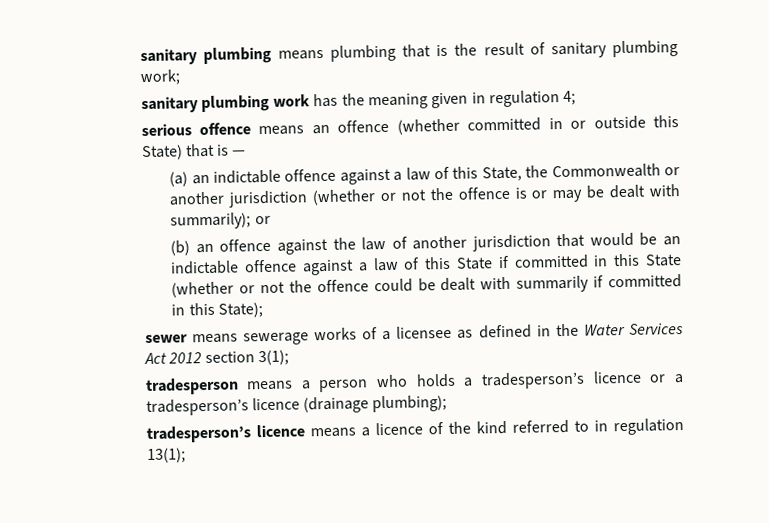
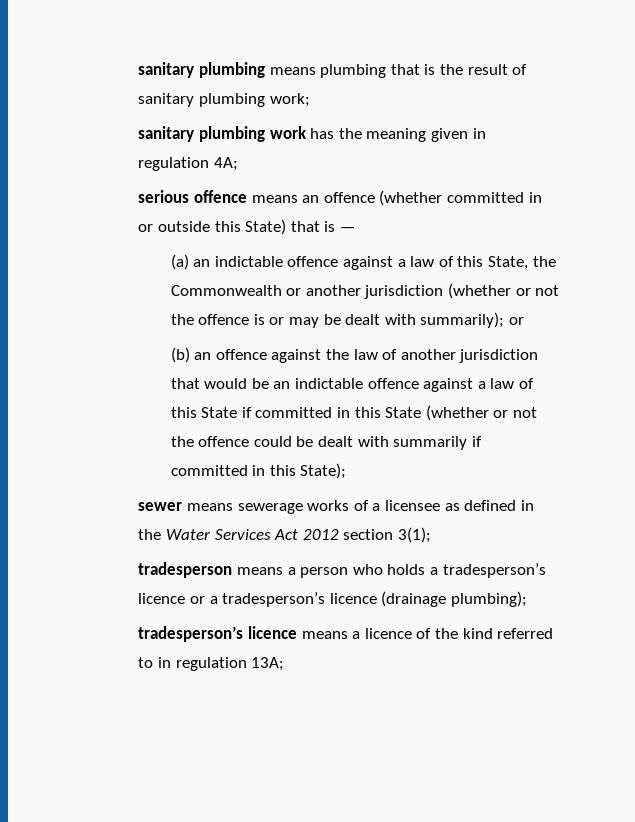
[563,90,577,105] 4; -> [213,157,238,171] 4A;
[146,447,186,464] 13(1); -> [251,657,285,671] 13A;

